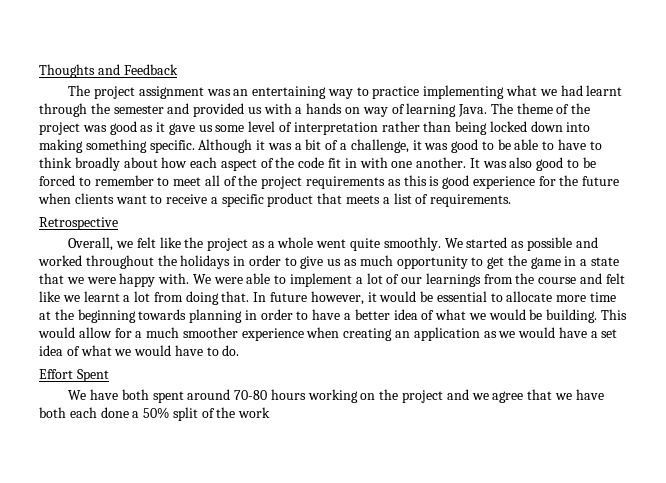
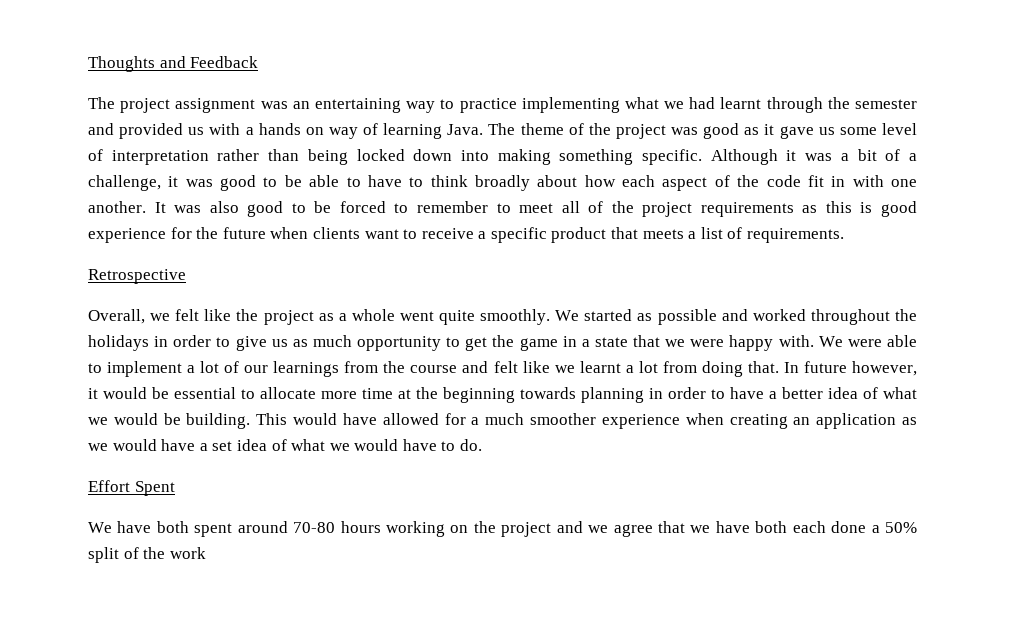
[78,327,112,338] allow -> [342,413,439,425] have allowed

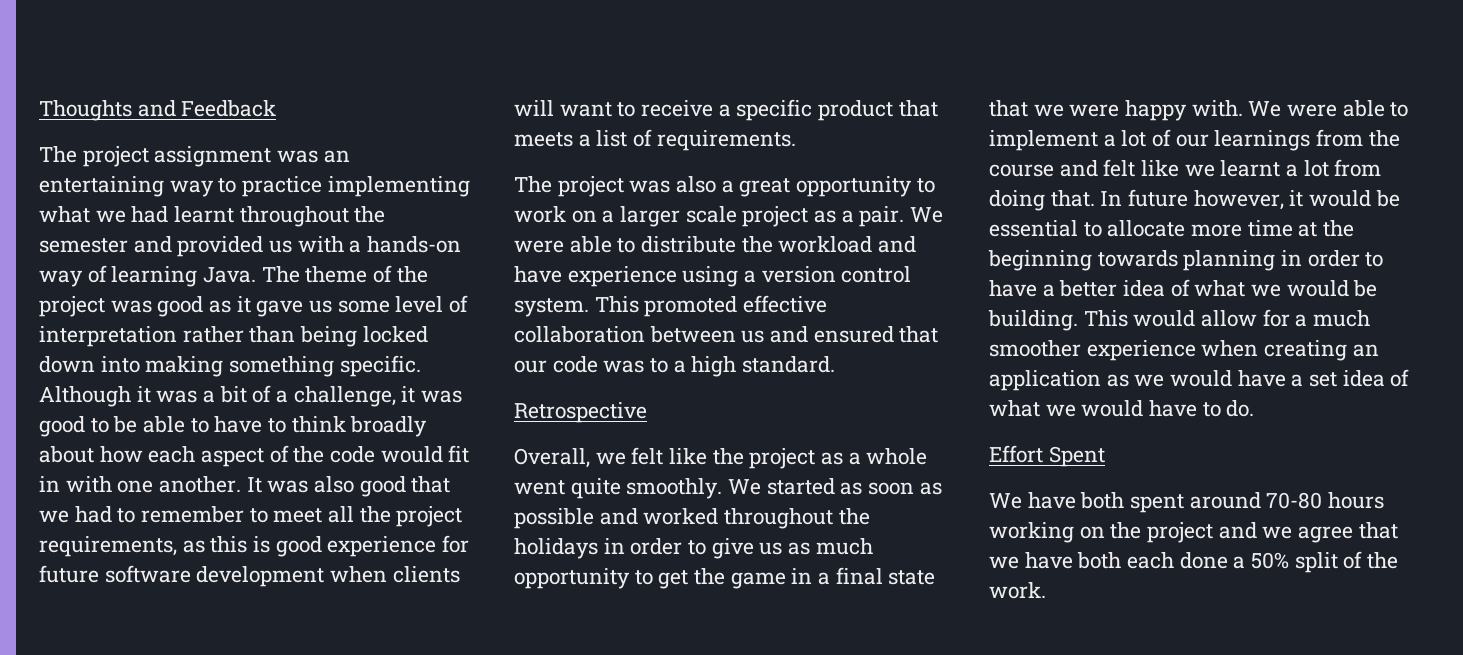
[766,97,823,113] through -> [239,206,349,227] throughout
[258,123,324,135] hands on -> [367,236,462,253] hands-on
(801, 181) none -> [380,446,443,463] would
[291,201,386,213] to be forced -> [411,476,451,493] [39,506,112,523] that we had
[588,201,794,217] of the project requirements -> [359,506,463,527] [39,536,177,557] the project requirements,
[196,227,266,239] the future -> [39,565,325,587] future software development
(360, 233) none -> [514,100,554,116] will
(845, 235) none -> [514,176,935,197] [514,206,944,227] [514,236,917,253] [514,266,912,287] [514,295,828,317] [514,326,939,343] [514,356,836,377] // The project was also a great opportunity to work on a larger scale project as a pair. We were able to distribute the workload and have experience using a version control system. This promoted effective collaboration between us and ensured that our code was to a high standard.
(653, 317) none -> [868,482,942,495] soon as
(590, 343) none -> [835,567,883,585] final
[342,413,439,425] have allowed -> [1201,310,1258,327] allow
[169,547,206,559] work -> [989,582,1046,599] work.

